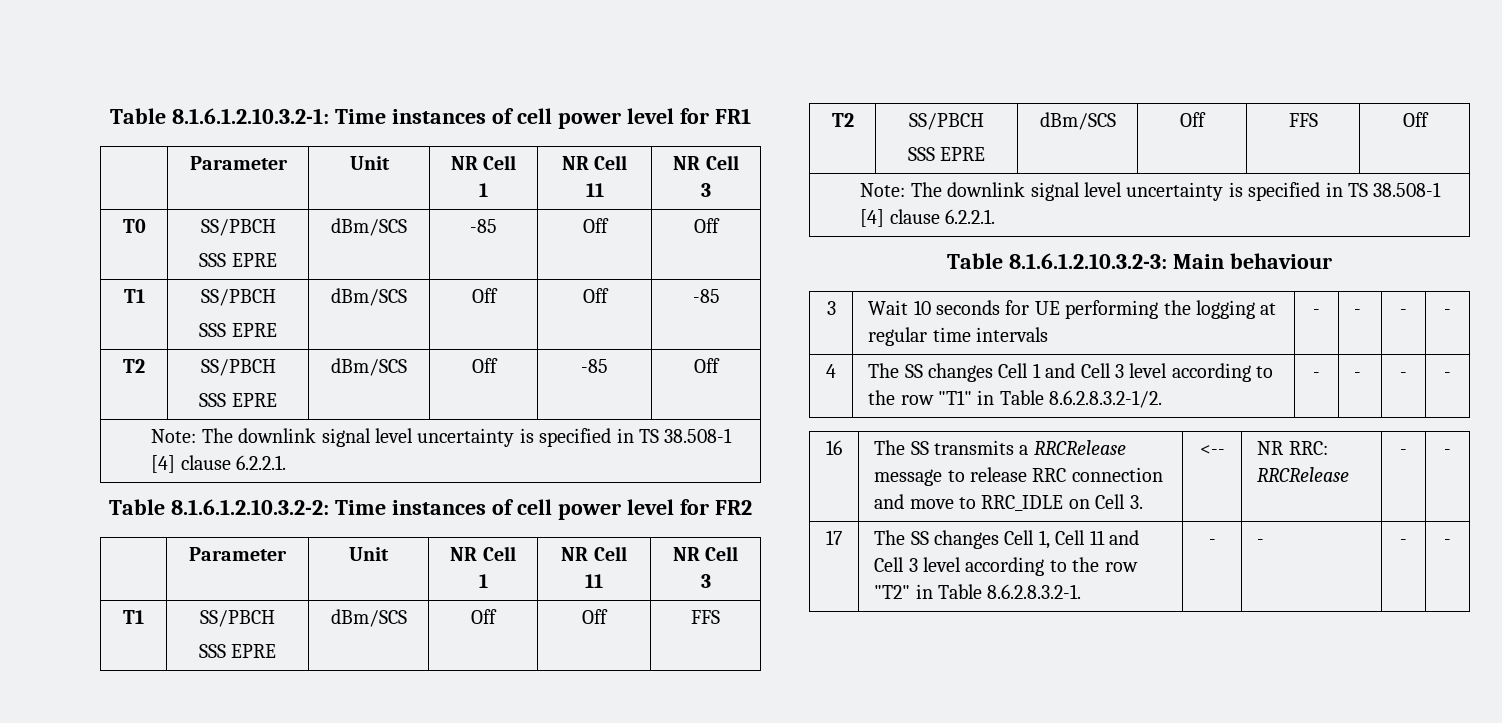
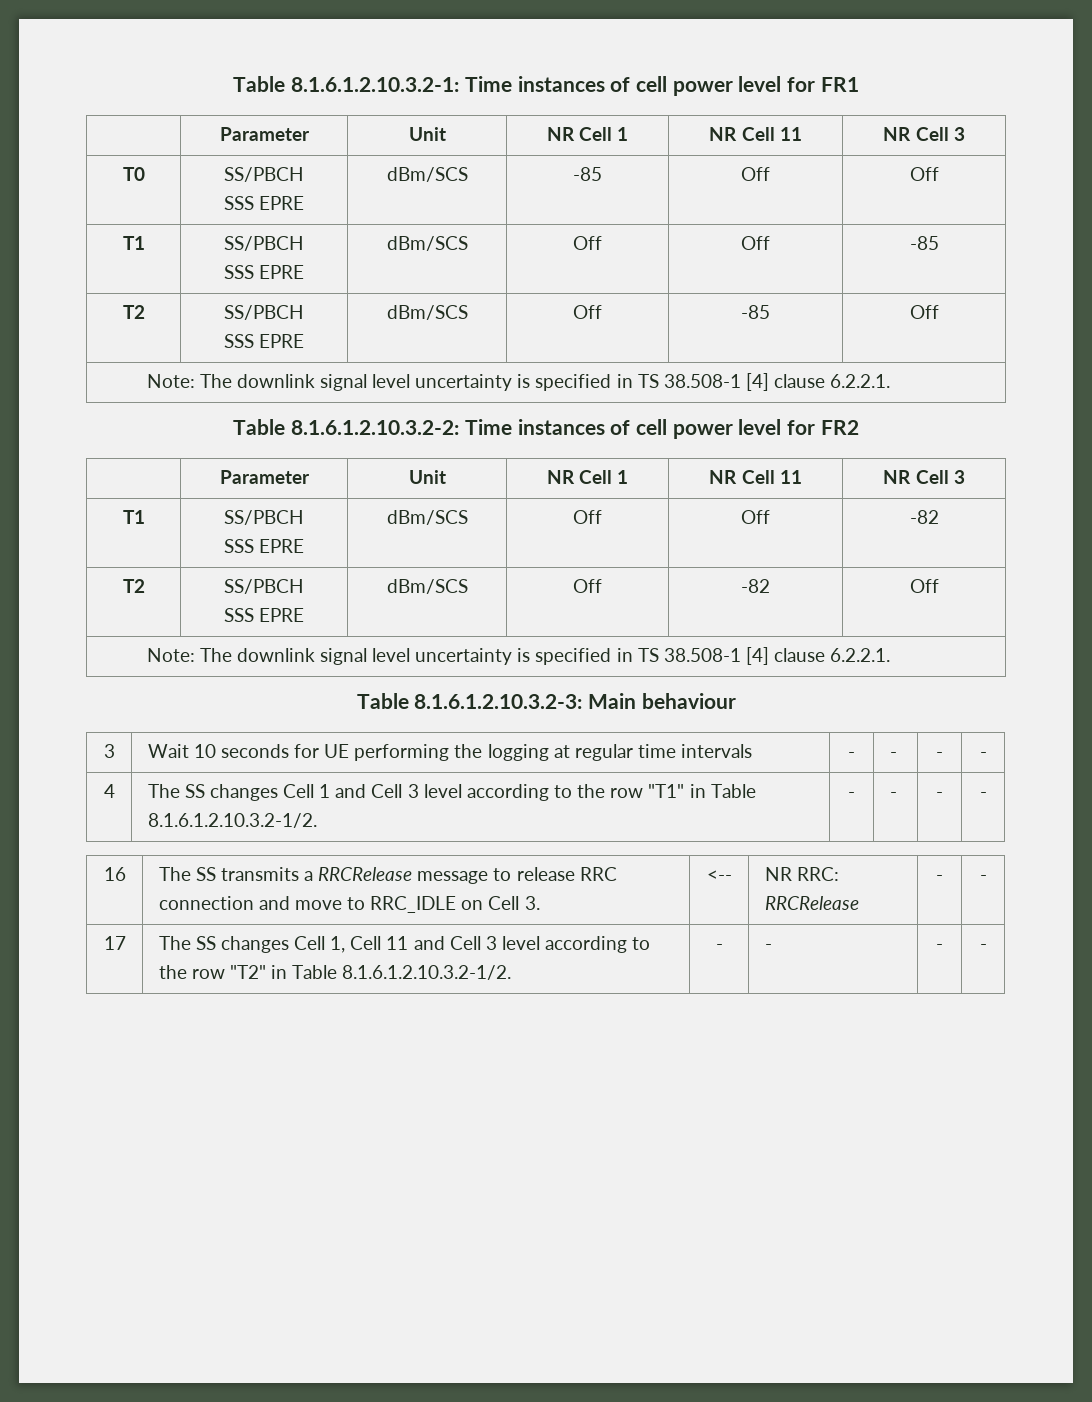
[691,610,720,624] [831,113,854,127] [909,113,984,130] [907,147,986,161] [1039,112,1116,130] [1180,112,1206,127] [1288,113,1318,127] FFS // T2 | SS/PBCH // SSS EPRE | dBm/SCS | Off | FFS -> [909,510,939,524] [122,579,145,593] [224,579,304,594] [223,608,305,622] [386,579,468,594] [573,579,602,593] [741,579,770,593] -82 // T2 | SS/PBCH // SSS EPRE | dBm/SCS | Off | -82
[1049,390,1163,408] 8.6.2.8.3.2-1/2. -> [147,813,317,828] 8.1.6.1.2.10.3.2-1/2.
[987,584,1082,599] 8.6.2.8.3.2-1. -> [342,965,512,980] 8.1.6.1.2.10.3.2-1/2.

